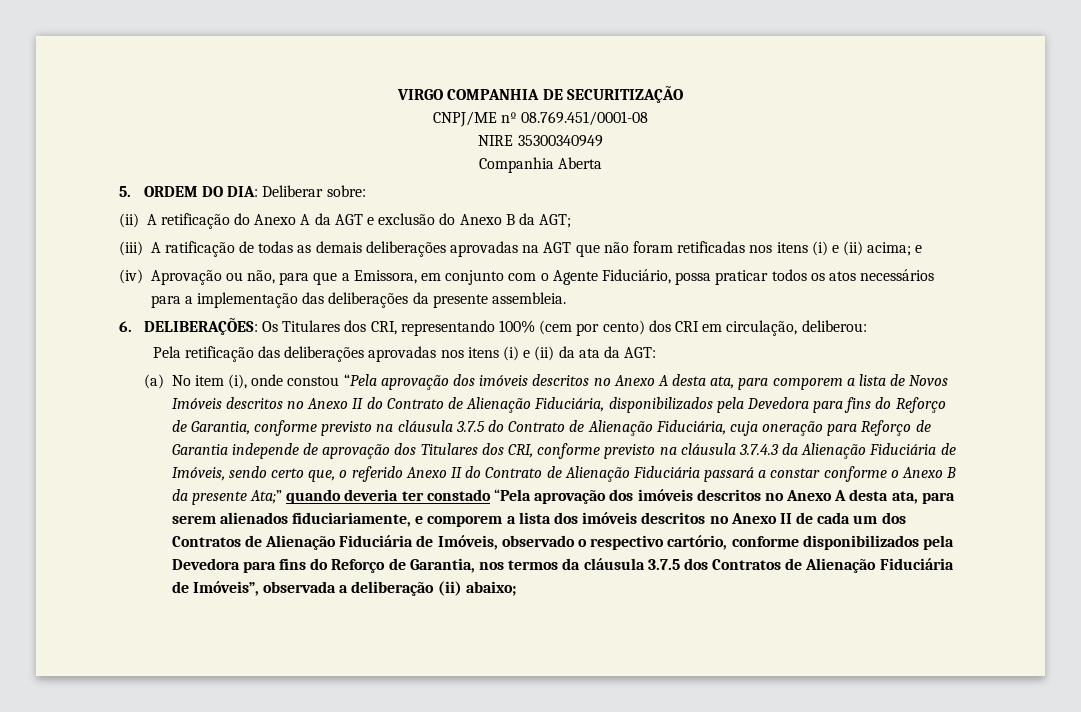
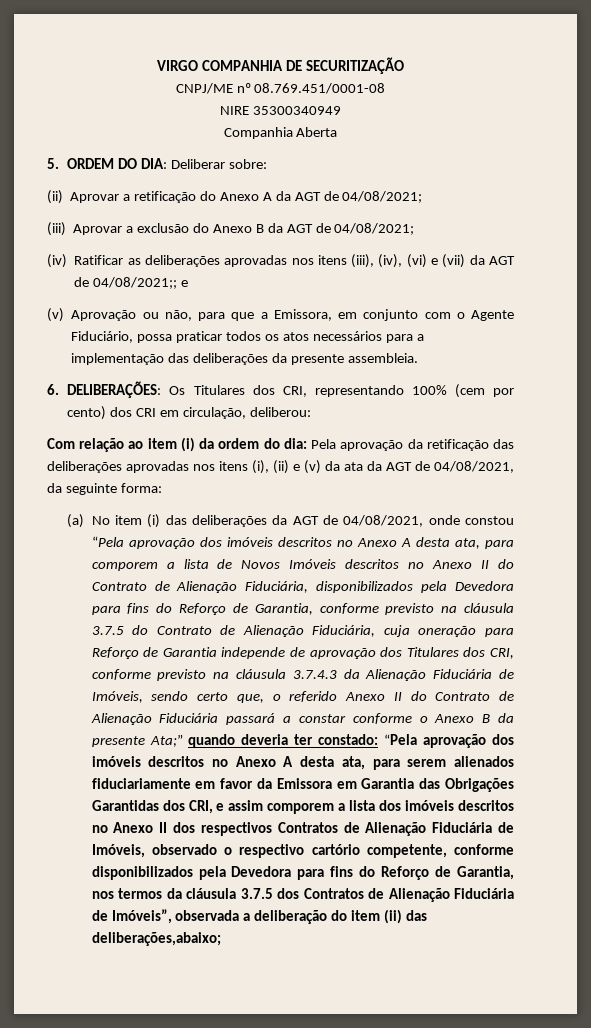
[146,214,157,225] A -> [70,192,131,203] Aprovar a
[367,217,375,225] e -> [323,191,423,203] [47,222,134,236] de 04/08/2021; // (iii) Aprovar a
[539,214,572,228] [119,241,912,257] AGT; // (iii) A ratificação de todas as demais deliberações aprovadas na AGT que não foram retificadas nos itens (i) e (ii) acima; -> [286,223,415,235] [47,254,515,268] [74,277,178,289] AGT de 04/08/2021; // (iv) Ratificar as deliberações aprovadas nos itens (iii), (iv), (vi) e (vii) da AGT de 04/08/2021;;
[119,269,143,284] (iv) -> [47,308,64,322] (v)
[152,346,181,358] Pela -> [47,437,423,452] Com relação ao item (i) da ordem do dia: Pela aprovação da
[502,346,657,361] [143,374,248,389] (i) e (ii) da ata da AGT: // (a) No item (i), -> [252,460,514,474] [47,483,162,495] [67,514,424,528] (i), (ii) e (v) da ata da AGT de 04/08/2021, da seguinte forma: // (a) No item (i) das deliberações da AGT de 04/08/2021,
[426,489,491,501] constado -> [318,734,379,745] constado:
[292,512,424,527] fiduciariamente, e -> [91,778,514,792] [91,800,264,814] fiduciariamente em favor da Emissora em Garantia das Obrigações Garantidas dos CRI, e assim
[796,512,906,524] de cada um dos -> [173,822,272,836] dos respectivos
[667,535,728,550] cartório, -> [311,844,447,858] cartório competente,
[437,581,516,596] (ii) abaixo; -> [331,909,427,924] [91,932,221,946] do item (ii) das deliberações,abaixo;

